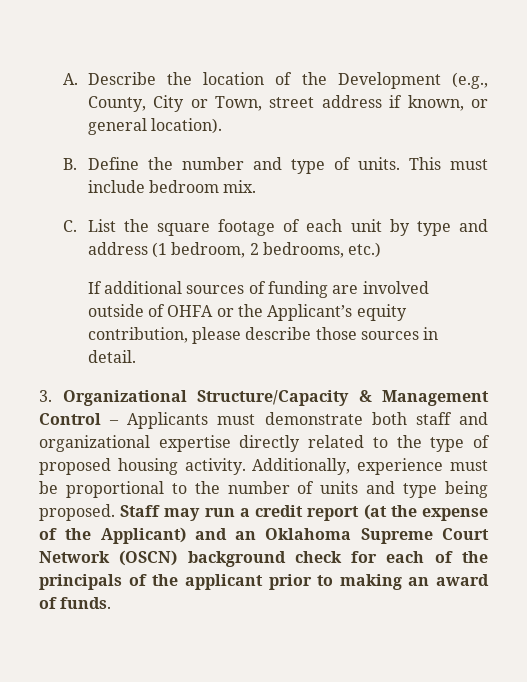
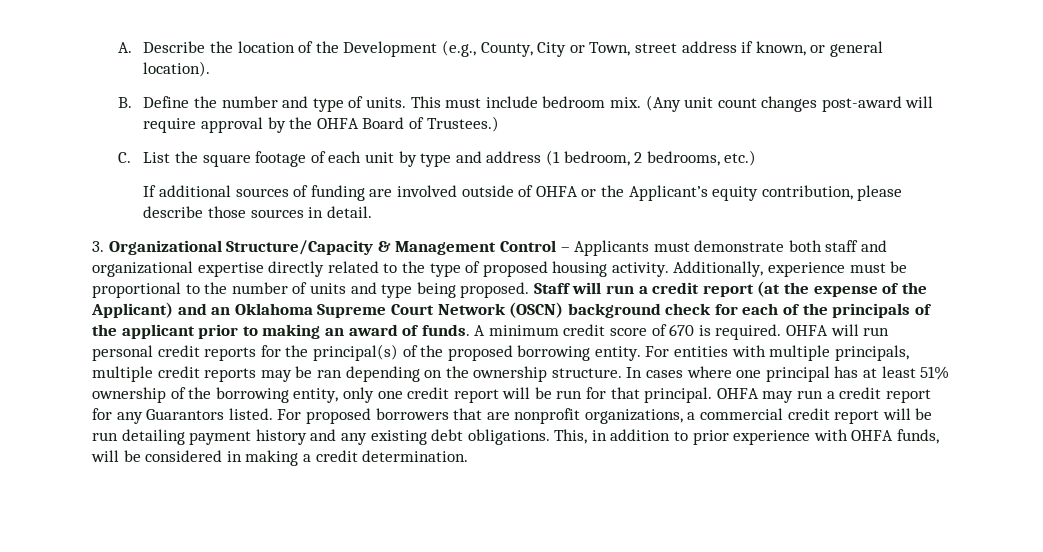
(257, 186) none -> [645,95,934,112] [143,116,499,133] (Any unit count changes post-award will require approval by the OHFA Board of Trustees.)
[164,508,201,521] may -> [572,282,602,294] will
(112, 603) none -> [474,324,890,340] [92,344,909,361] [92,366,950,382] [92,387,931,403] [92,408,933,424] [92,429,940,445] [91,450,469,466] A minimum credit score of 670 is required. OHFA will run personal credit reports for the principal(s) of the proposed borrowing entity. For entities with multiple principals, multiple credit reports may be ran depending on the ownership structure. In cases where one principal has at least 51% ownership of the borrowing entity, only one credit report will be run for that principal. OHFA may run a credit report for any Guarantors listed. For proposed borrowers that are nonprofit organizations, a commercial credit report will be run detailing payment history and any existing debt obligations. This, in addition to prior experience with OHFA funds, will be considered in making a credit determination.

